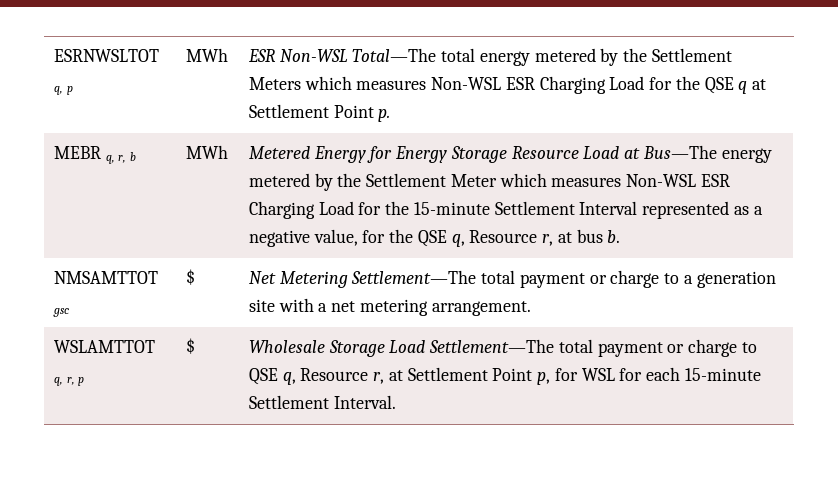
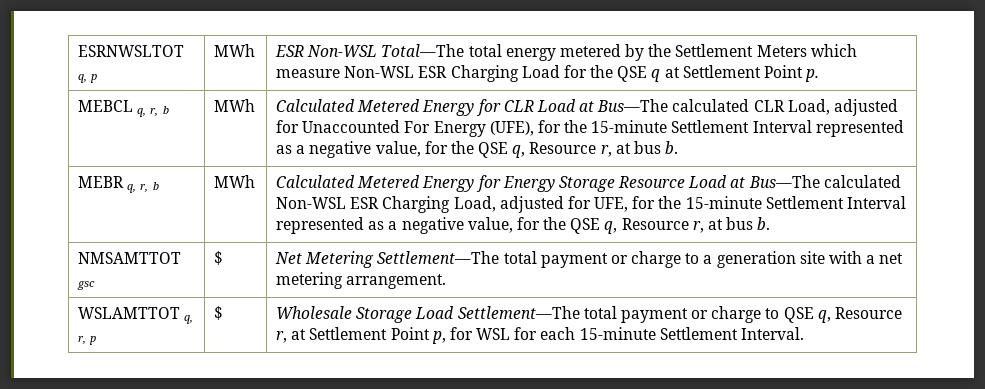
[356,80,427,90] measures -> [275,69,340,78] measure
(391, 115) none -> [77,100,169,117] [213,99,255,112] [275,99,898,116] [275,120,904,137] [275,141,679,158] // MEBCL q, r, b | MWh | Calculated Metered Energy for CLR Load at Bus—The calculated CLR Load, adjusted for Unaccounted For Energy (UFE), for the 15-minute Settlement Interval represented as a negative value, for the QSE q, Resource r, at bus b.
(228, 152) none -> [275,175,355,188] Calculated
[721,148,772,163] [248,173,730,191] [248,201,354,219] energy metered by the Settlement Meter which measures Non-WSL ESR Charging Load -> [823,175,901,188] [275,196,629,213] calculated Non-WSL ESR Charging Load, adjusted for UFE,

